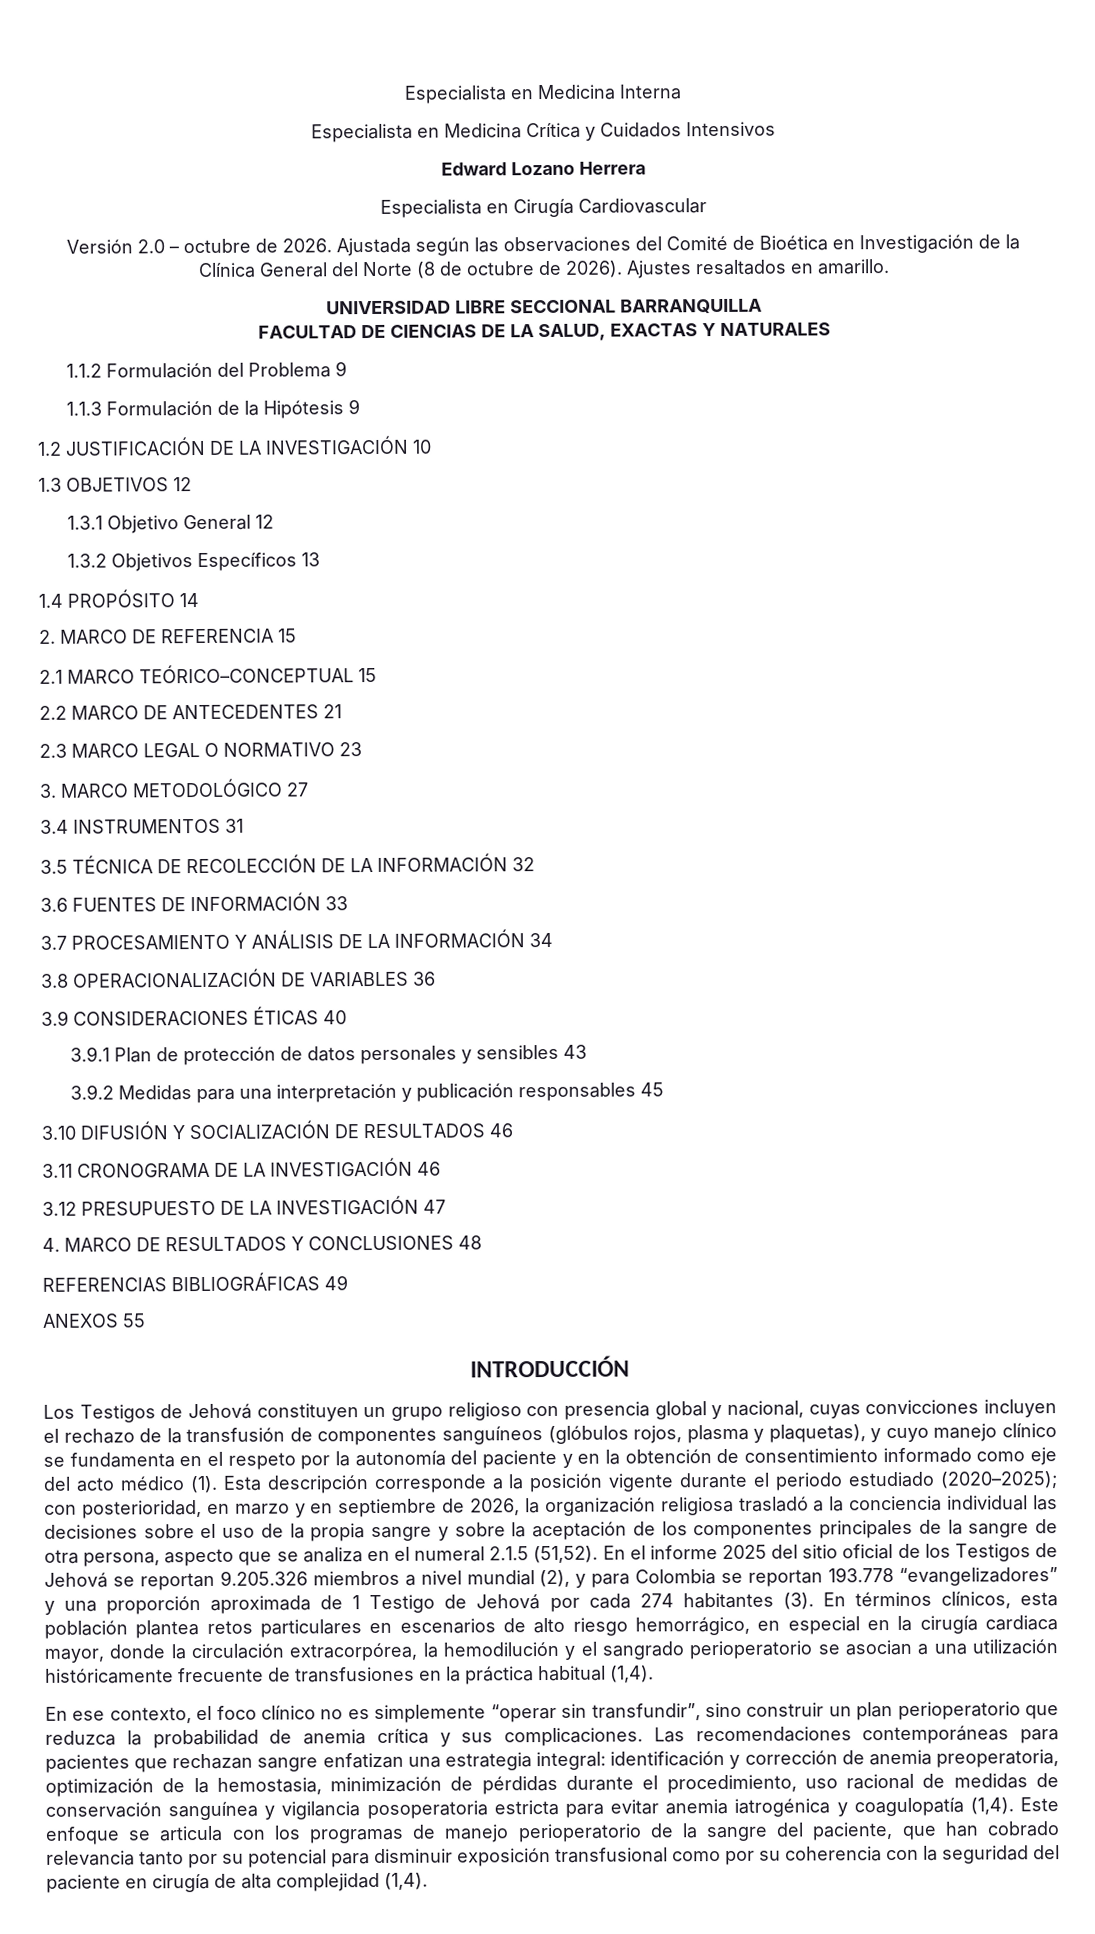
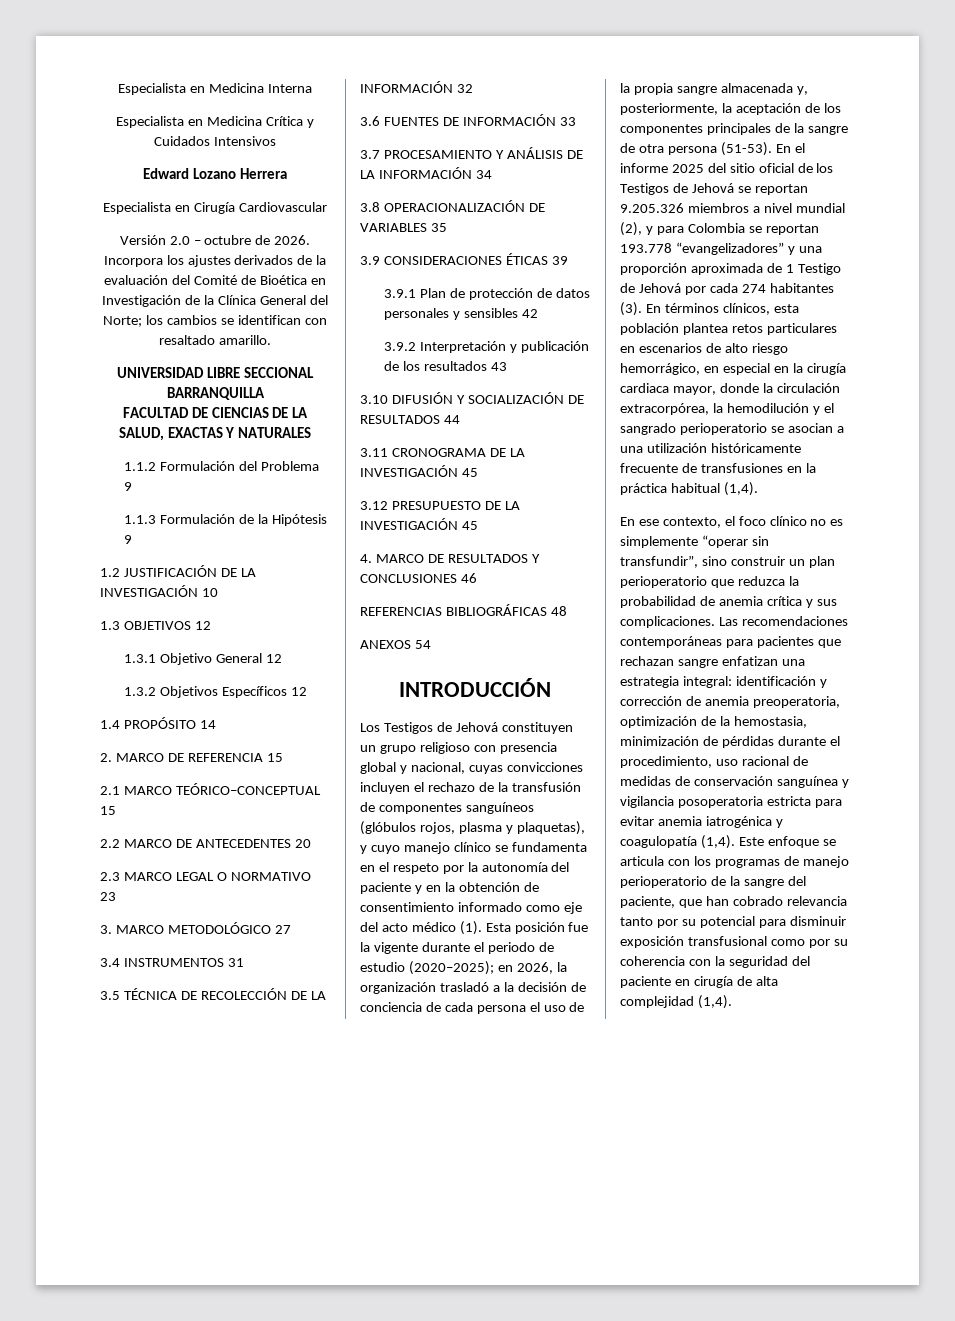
[336,236,631,257] Ajustada según las observaciones -> [103,255,327,267] [104,275,169,285] Incorpora los ajustes derivados de la evaluación
[361,259,814,279] Norte (8 de octubre de 2026). Ajustes resaltados en -> [103,315,327,327] [159,335,216,345] Norte; los cambios se identifican con resaltado
[300,552,320,567] 13 -> [290,687,307,696] 12
[323,704,342,719] 21 -> [294,839,311,848] 20
[413,971,436,986] 36 -> [430,223,447,232] 35
[323,1010,347,1025] 40 -> [551,256,568,265] 39
[562,1044,587,1059] 43 -> [521,309,538,318] 42
[117,1082,664,1104] Medidas para una interpretación y publicación responsables 45 -> [420,341,589,353] [384,361,507,371] Interpretación y publicación de los resultados 43
[489,1123,513,1138] 46 -> [443,415,460,424] 44
[417,1161,441,1176] 46 -> [461,468,478,477] 45
[423,1199,446,1214] 47 -> [461,521,478,530] 45
[458,1235,482,1250] 48 -> [460,573,477,583] 46
[324,1275,348,1291] 49 -> [550,606,567,616] 48
[122,1313,146,1328] 55 -> [414,640,431,649] 54
[266,1471,1058,1494] [44,1498,466,1519] descripción corresponde a la posición vigente durante el periodo estudiado (2020–2025); con posterioridad, en marzo y en septiembre de -> [514,922,589,934] [360,942,554,954] [360,961,513,975] posición fue la vigente durante el periodo de estudio (2020–2025); en
[660,1496,734,1516] religiosa -> (436, 988) none
[849,1495,1058,1512] [44,1524,195,1539] conciencia individual las decisiones sobre -> [517,982,586,992] [360,1002,526,1014] decisión de conciencia de cada persona
[437,1522,506,1541] y sobre -> [720,83,808,95] [620,103,718,115] almacenada y, posteriormente,
[83,1545,599,1567] persona, aspecto que se analiza en el numeral 2.1.5 (51,52). -> [667,142,772,156] persona (51-53).

